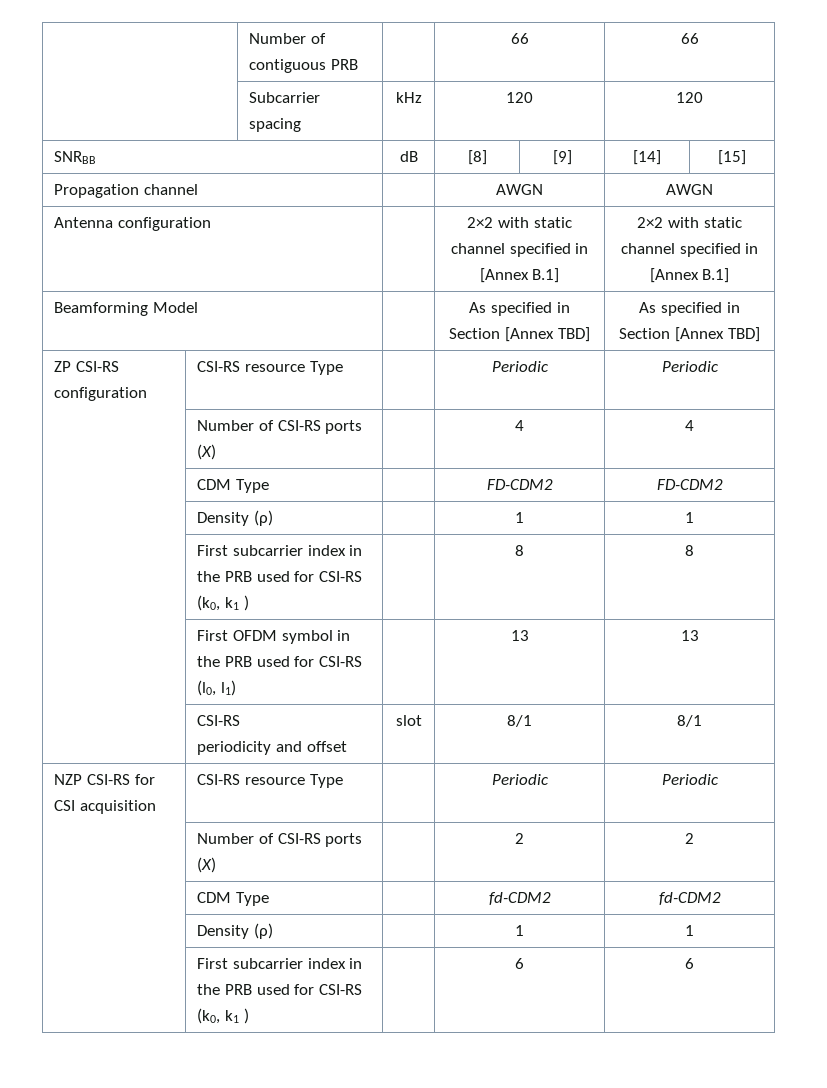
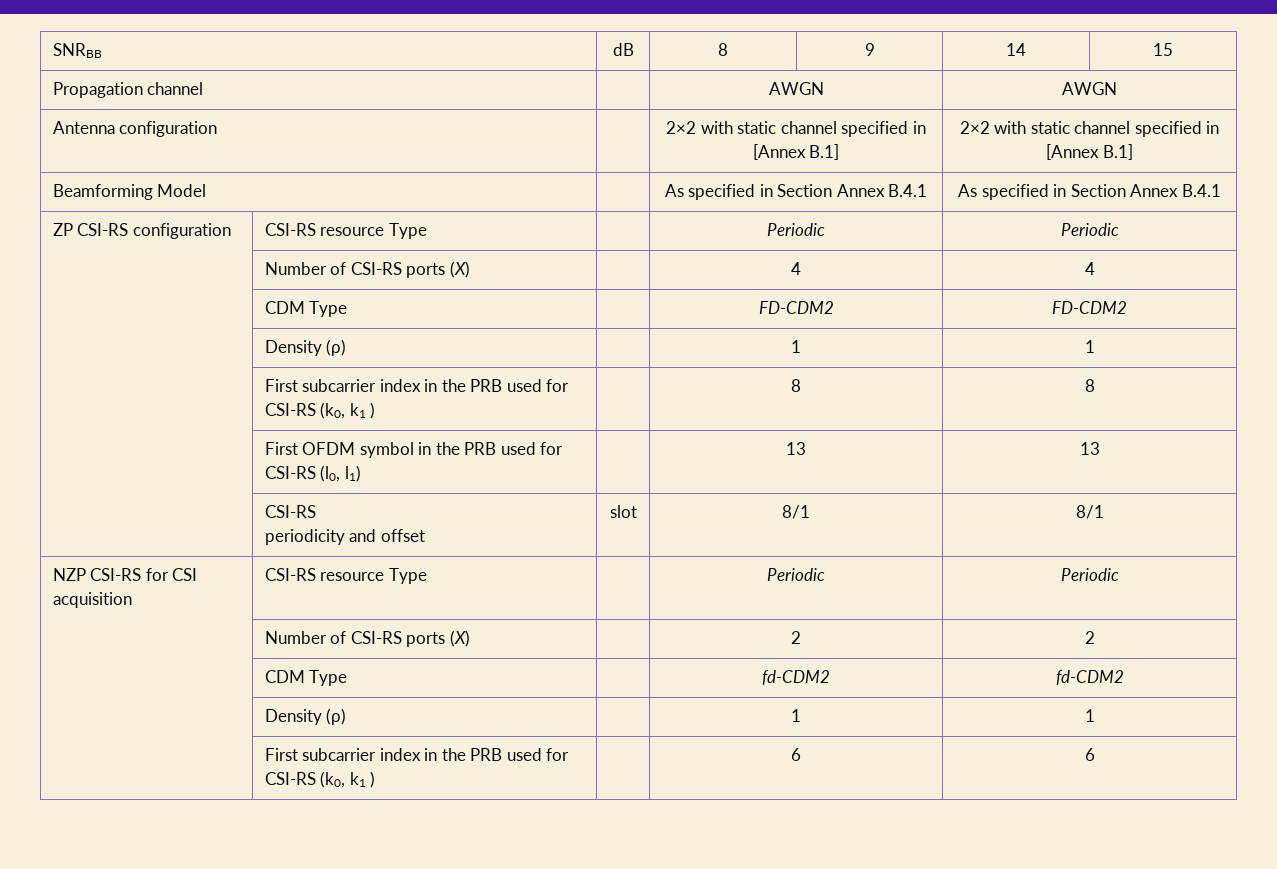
[249,33,327,44] [249,59,359,73] [510,33,529,44] [680,33,699,44] [249,92,321,103] [249,118,302,132] [395,92,422,103] [506,92,533,103] [676,92,703,103] [54,151,97,164] [399,151,418,162] [467,150,487,165] [552,150,572,165] [633,150,661,165] [718,150,746,165] | Number of contiguous PRB | | 66 | 66 // | Subcarrier spacing | kHz | 120 | 120 // SNRBB | dB | [8] | [9] | [14] | [15] -> [52,43,102,58] [612,43,634,56] [718,43,728,56] [864,43,875,56] [1006,43,1026,56] [1153,43,1173,56] SNRBB | dB | 8 | 9 | 14 | 15
[505,327,590,342] [639,302,740,316] [619,327,760,342] [Annex TBD] | As specified in Section [Annex TBD] -> [836,184,928,197] [958,184,1221,200] Annex B.4.1 | As specified in Section Annex B.4.1

